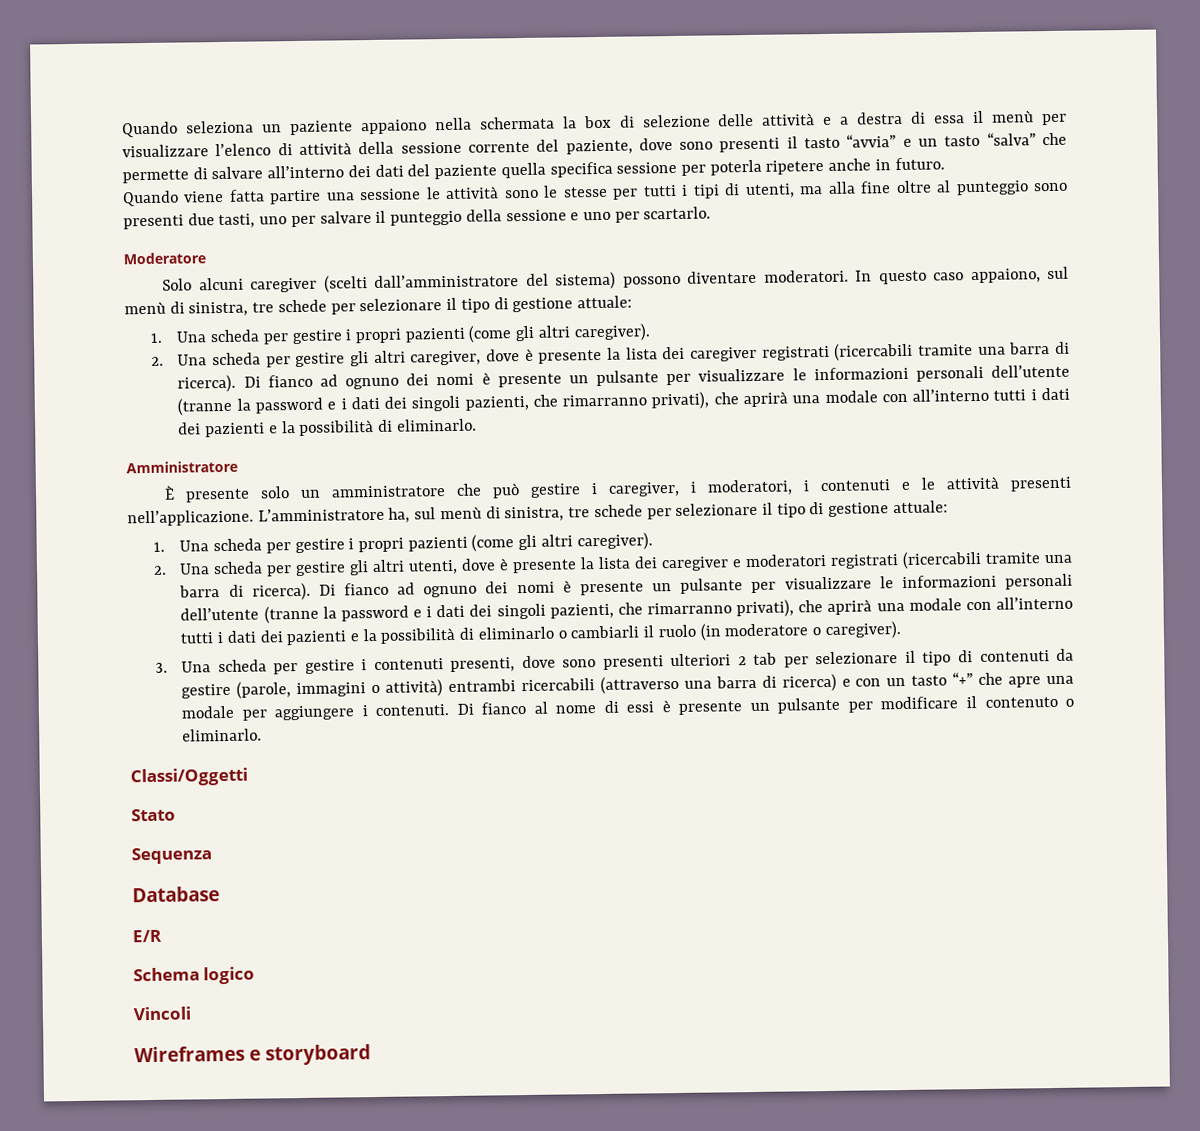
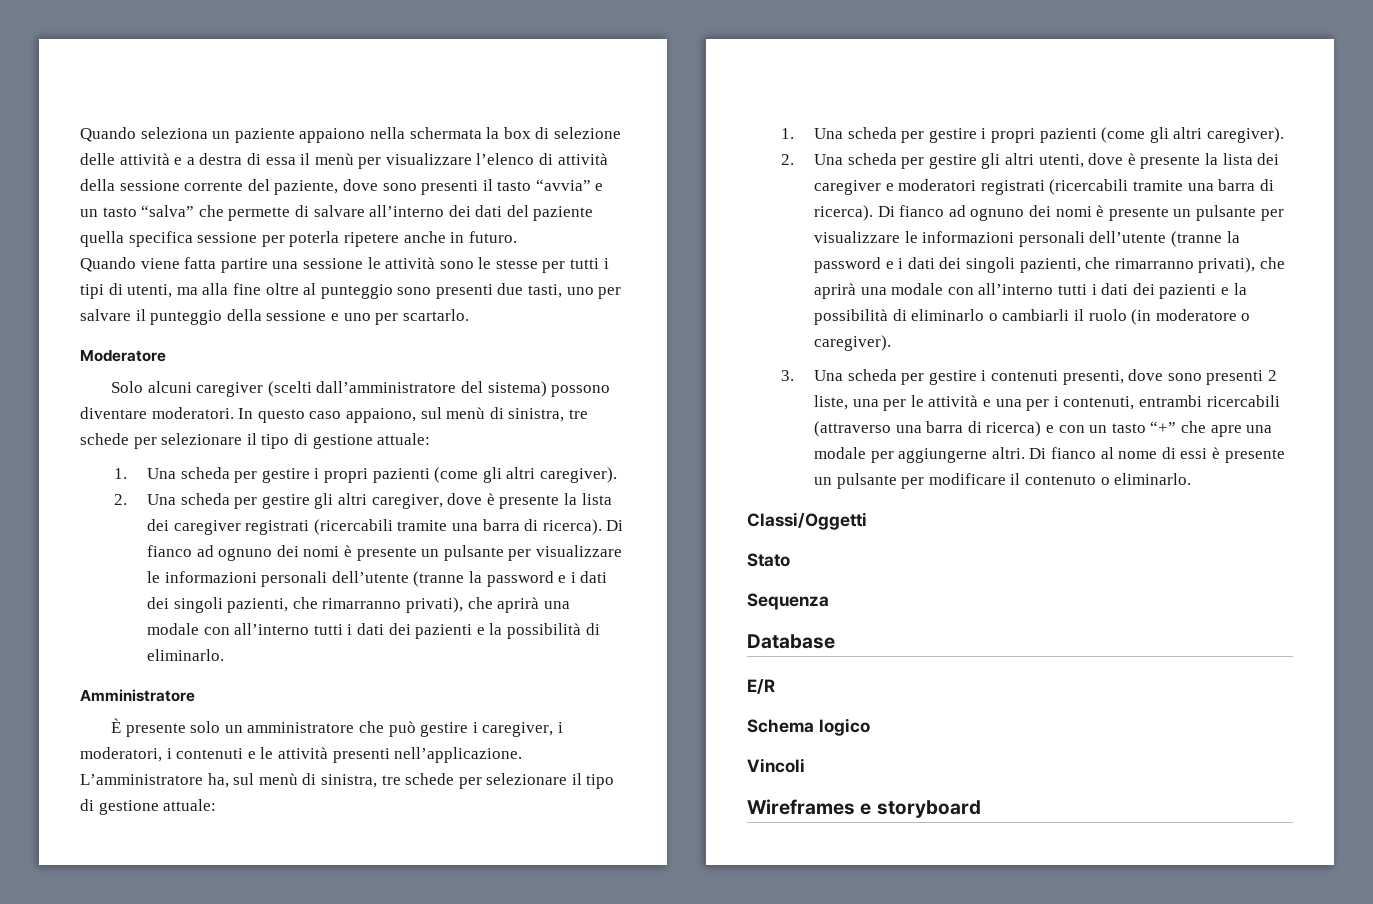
[670,648,1074,668] [181,679,444,699] ulteriori 2 tab per selezionare il tipo di contenuti da gestire (parole, immagini o attività) -> [1267,370,1277,381] [814,395,1135,411] 2 liste, una per le attività e una per i contenuti,
[274,704,450,721] aggiungere i contenuti. -> [898,447,1025,463] aggiungerne altri.

